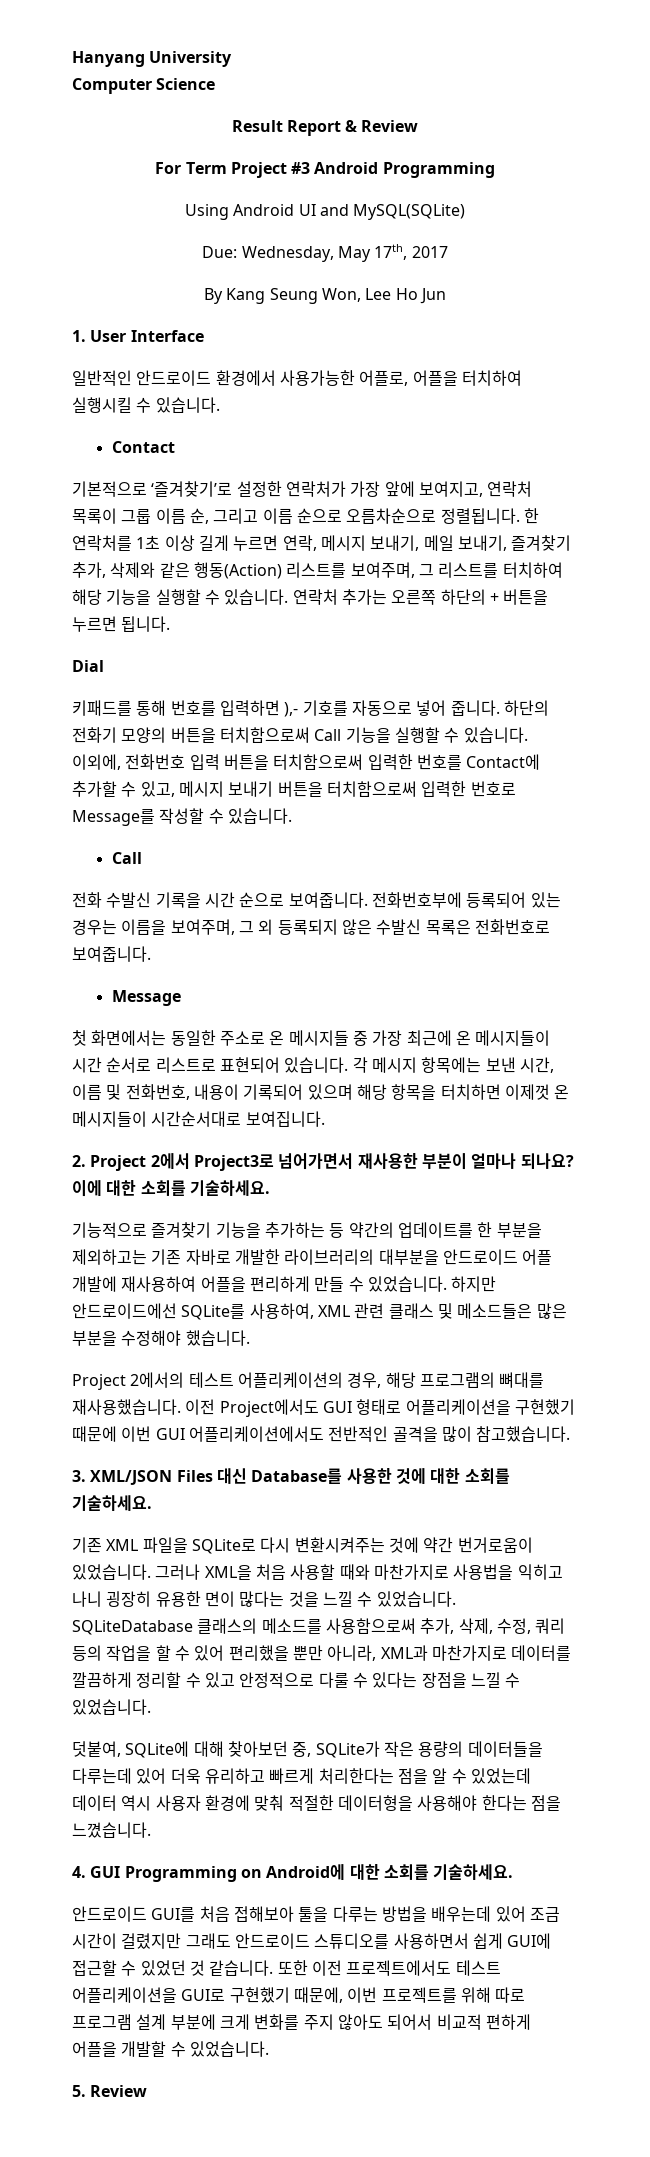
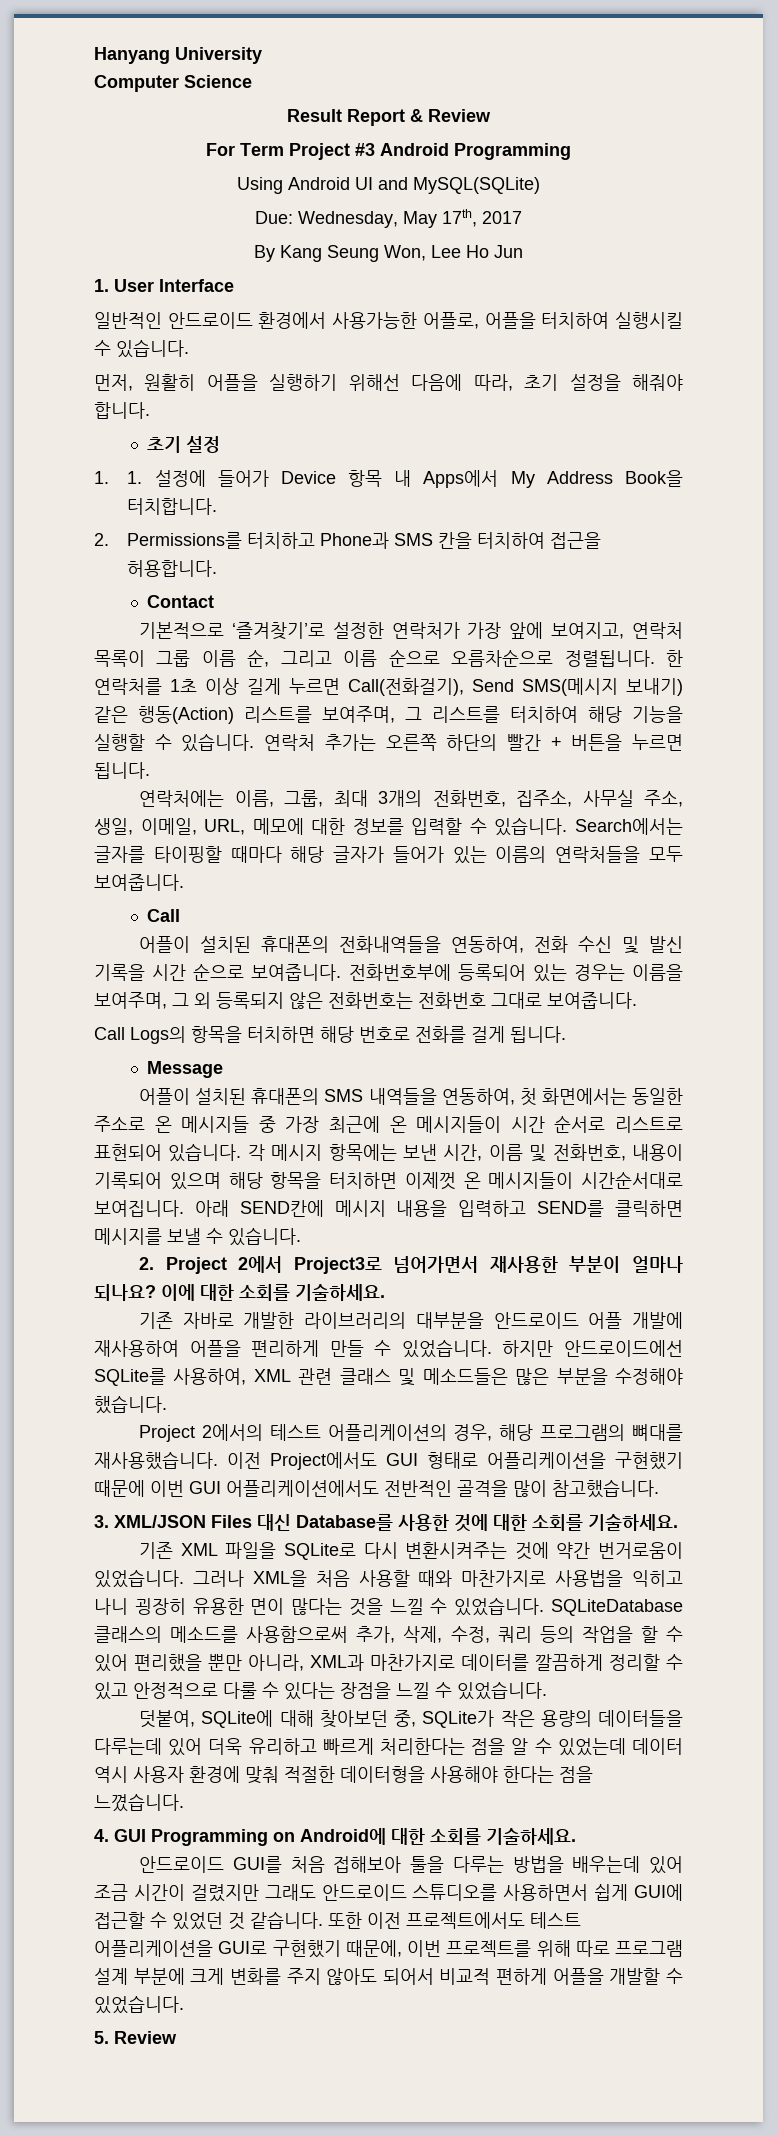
(220, 405) none -> [94,374,684,391] [94,402,150,419] [147,436,221,453] [94,470,683,488] [127,498,218,515] [94,532,602,549] [127,560,218,577] // 먼저, 원활히 어플을 실행하기 위해선 다음에 따라, 초기 설정을 해줘야 합니다. // 초기 설정 // 1. 1. 설정에 들어가 Device 항목 내 Apps에서 My Address Book을 터치합니다. // 2. Permissions를 터치하고 Phone과 SMS 칸을 터치하여 접근을 허용합니다.
[282,535,572,551] [72,562,156,578] 연락, 메시지 보내기, 메일 보내기, 즐겨찾기 추가, 삭제와 -> [348,678,683,696] Call(전화걸기), Send SMS(메시지 보내기)
(486, 597) none -> [506,734,541,751] 빨간
[72,660,104,672] [72,700,549,717] [72,727,528,743] [72,754,541,770] [72,781,516,797] [72,808,292,826] [111,852,142,864] [72,892,152,908] Dial // 키패드를 통해 번호를 입력하면 ),- 기호를 자동으로 넣어 줍니다. 하단의 전화기 모양의 버튼을 터치함으로써 Call 기능을 실행할 수 있습니다. 이외에, 전화번호 입력 버튼을 터치함으로써 입력한 번호를 Contact에 추가할 수 있고, 메시지 보내기 버튼을 터치함으로써 입력한 번호로 Message를 작성할 수 있습니다. // Call // 전화 수발신 -> [139,790,684,807] [94,817,683,836] [94,846,683,864] [94,874,184,891] [147,909,181,922] [139,936,684,954] 연락처에는 이름, 그룹, 최대 3개의 전화번호, 집주소, 사무실 주소, 생일, 이메일, URL, 메모에 대한 정보를 입력할 수 있습니다. Search에서는 글자를 타이핑할 때마다 해당 글자가 들어가 있는 이름의 연락처들을 모두 보여줍니다. // Call // 어플이 설치된 휴대폰의 전화내역들을 연동하여, 전화 수신 및 발신
[376,919,550,935] [72,946,151,962] [111,990,181,1006] 수발신 목록은 전화번호로 보여줍니다. // Message // -> [328,992,637,1009] [94,1026,566,1044] [147,1061,224,1078] [139,1088,515,1105] 전화번호는 전화번호 그대로 보여줍니다. // Call Logs의 항목을 터치하면 해당 번호로 전화를 걸게 됩니다. // Message // 어플이 설치된 휴대폰의 SMS 내역들을 연동하여,
(325, 1119) none -> [194,1200,683,1217] [94,1227,301,1246] 아래 SEND칸에 메시지 내용을 입력하고 SEND를 클릭하면 메시지를 보낼 수 있습니다.
[72,1222,542,1238] [72,1249,147,1265] 기능적으로 즐겨찾기 기능을 추가하는 등 약간의 업데이트를 한 부분을 제외하고는 -> (385, 1292) none

